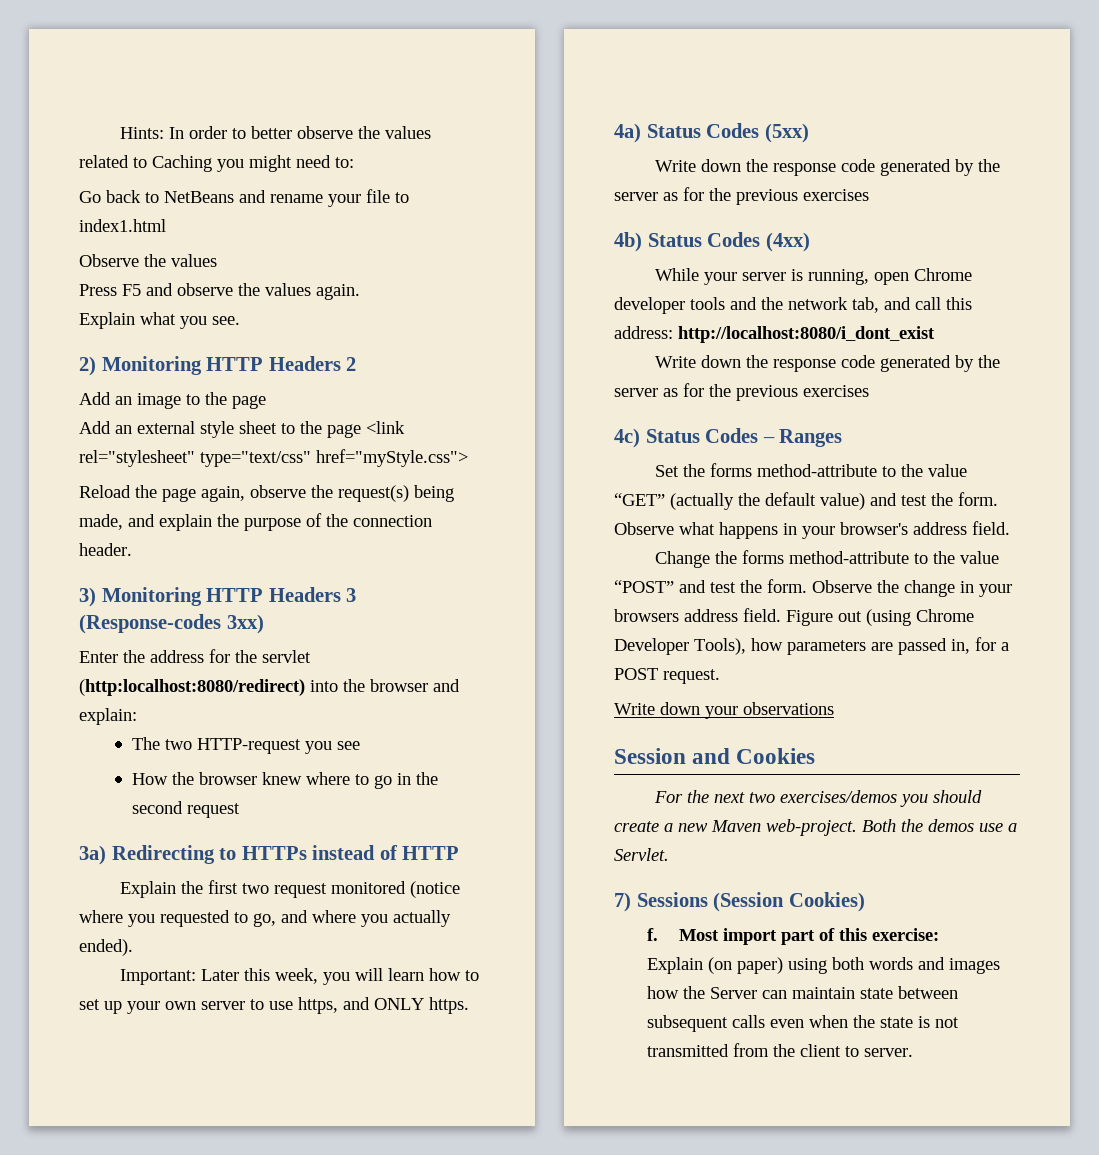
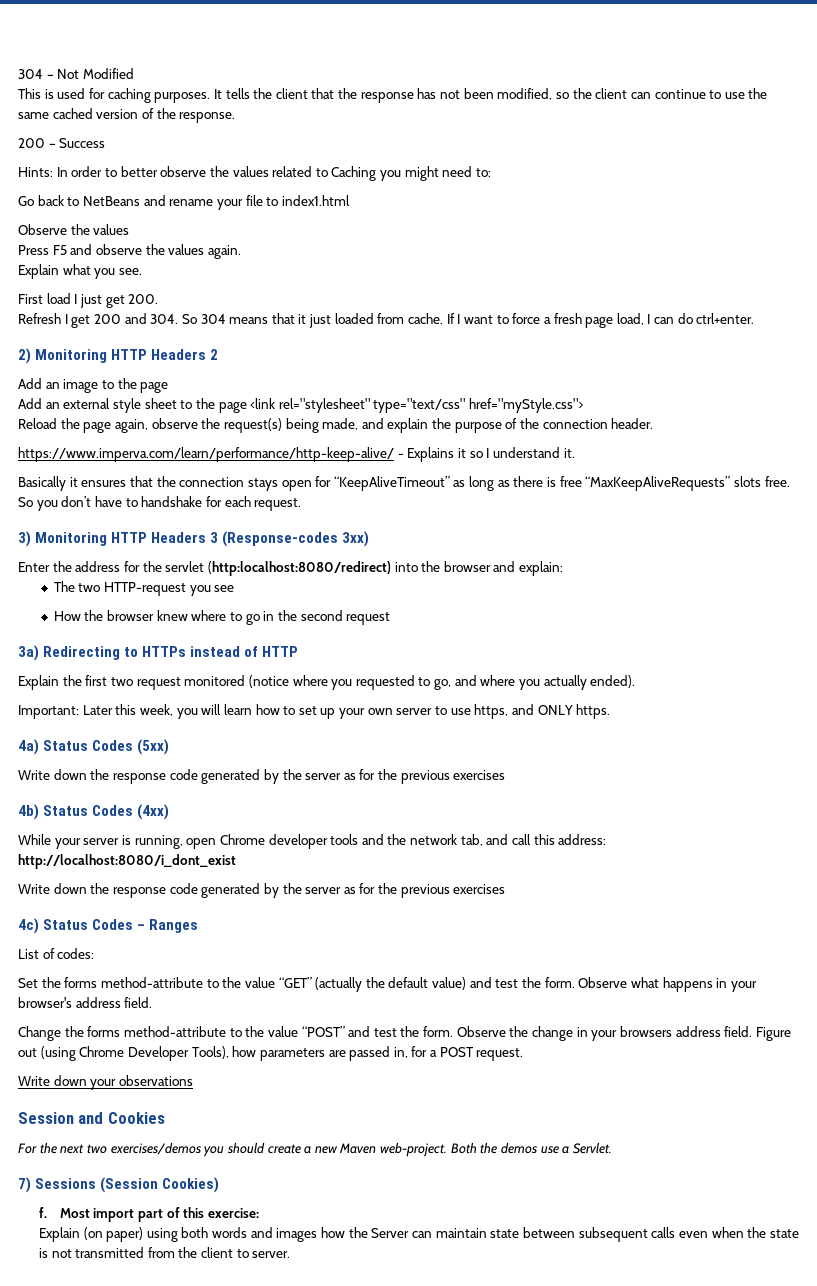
(120, 133) none -> [18,68,134,79] [18,88,768,103] [18,108,236,123] [18,138,106,148] 304 – Not Modified // This is used for caching purposes. It tells the client that the response has not been modified, so the client can continue to use the same cached version of the response. // 200 – Success //
(240, 320) none -> [18,293,159,308] [18,313,755,328] // First load I just get 200. // Refresh I get 200 and 304. So 304 means that it just loaded from cache. If I want to force a fresh page load, I can do ctrl+enter.
(132, 549) none -> [18,447,575,462] [18,476,790,491] [18,496,302,511] // https://www.imperva.com/learn/performance/http-keep-alive/ - Explains it so I understand it. // Basically it ensures that the connection stays open for “KeepAliveTimeout” as long as there is free “MaxKeepAliveRequests” slots free. So you don’t have to handshake for each request.
(843, 438) none -> [18,948,95,959] // List of codes:

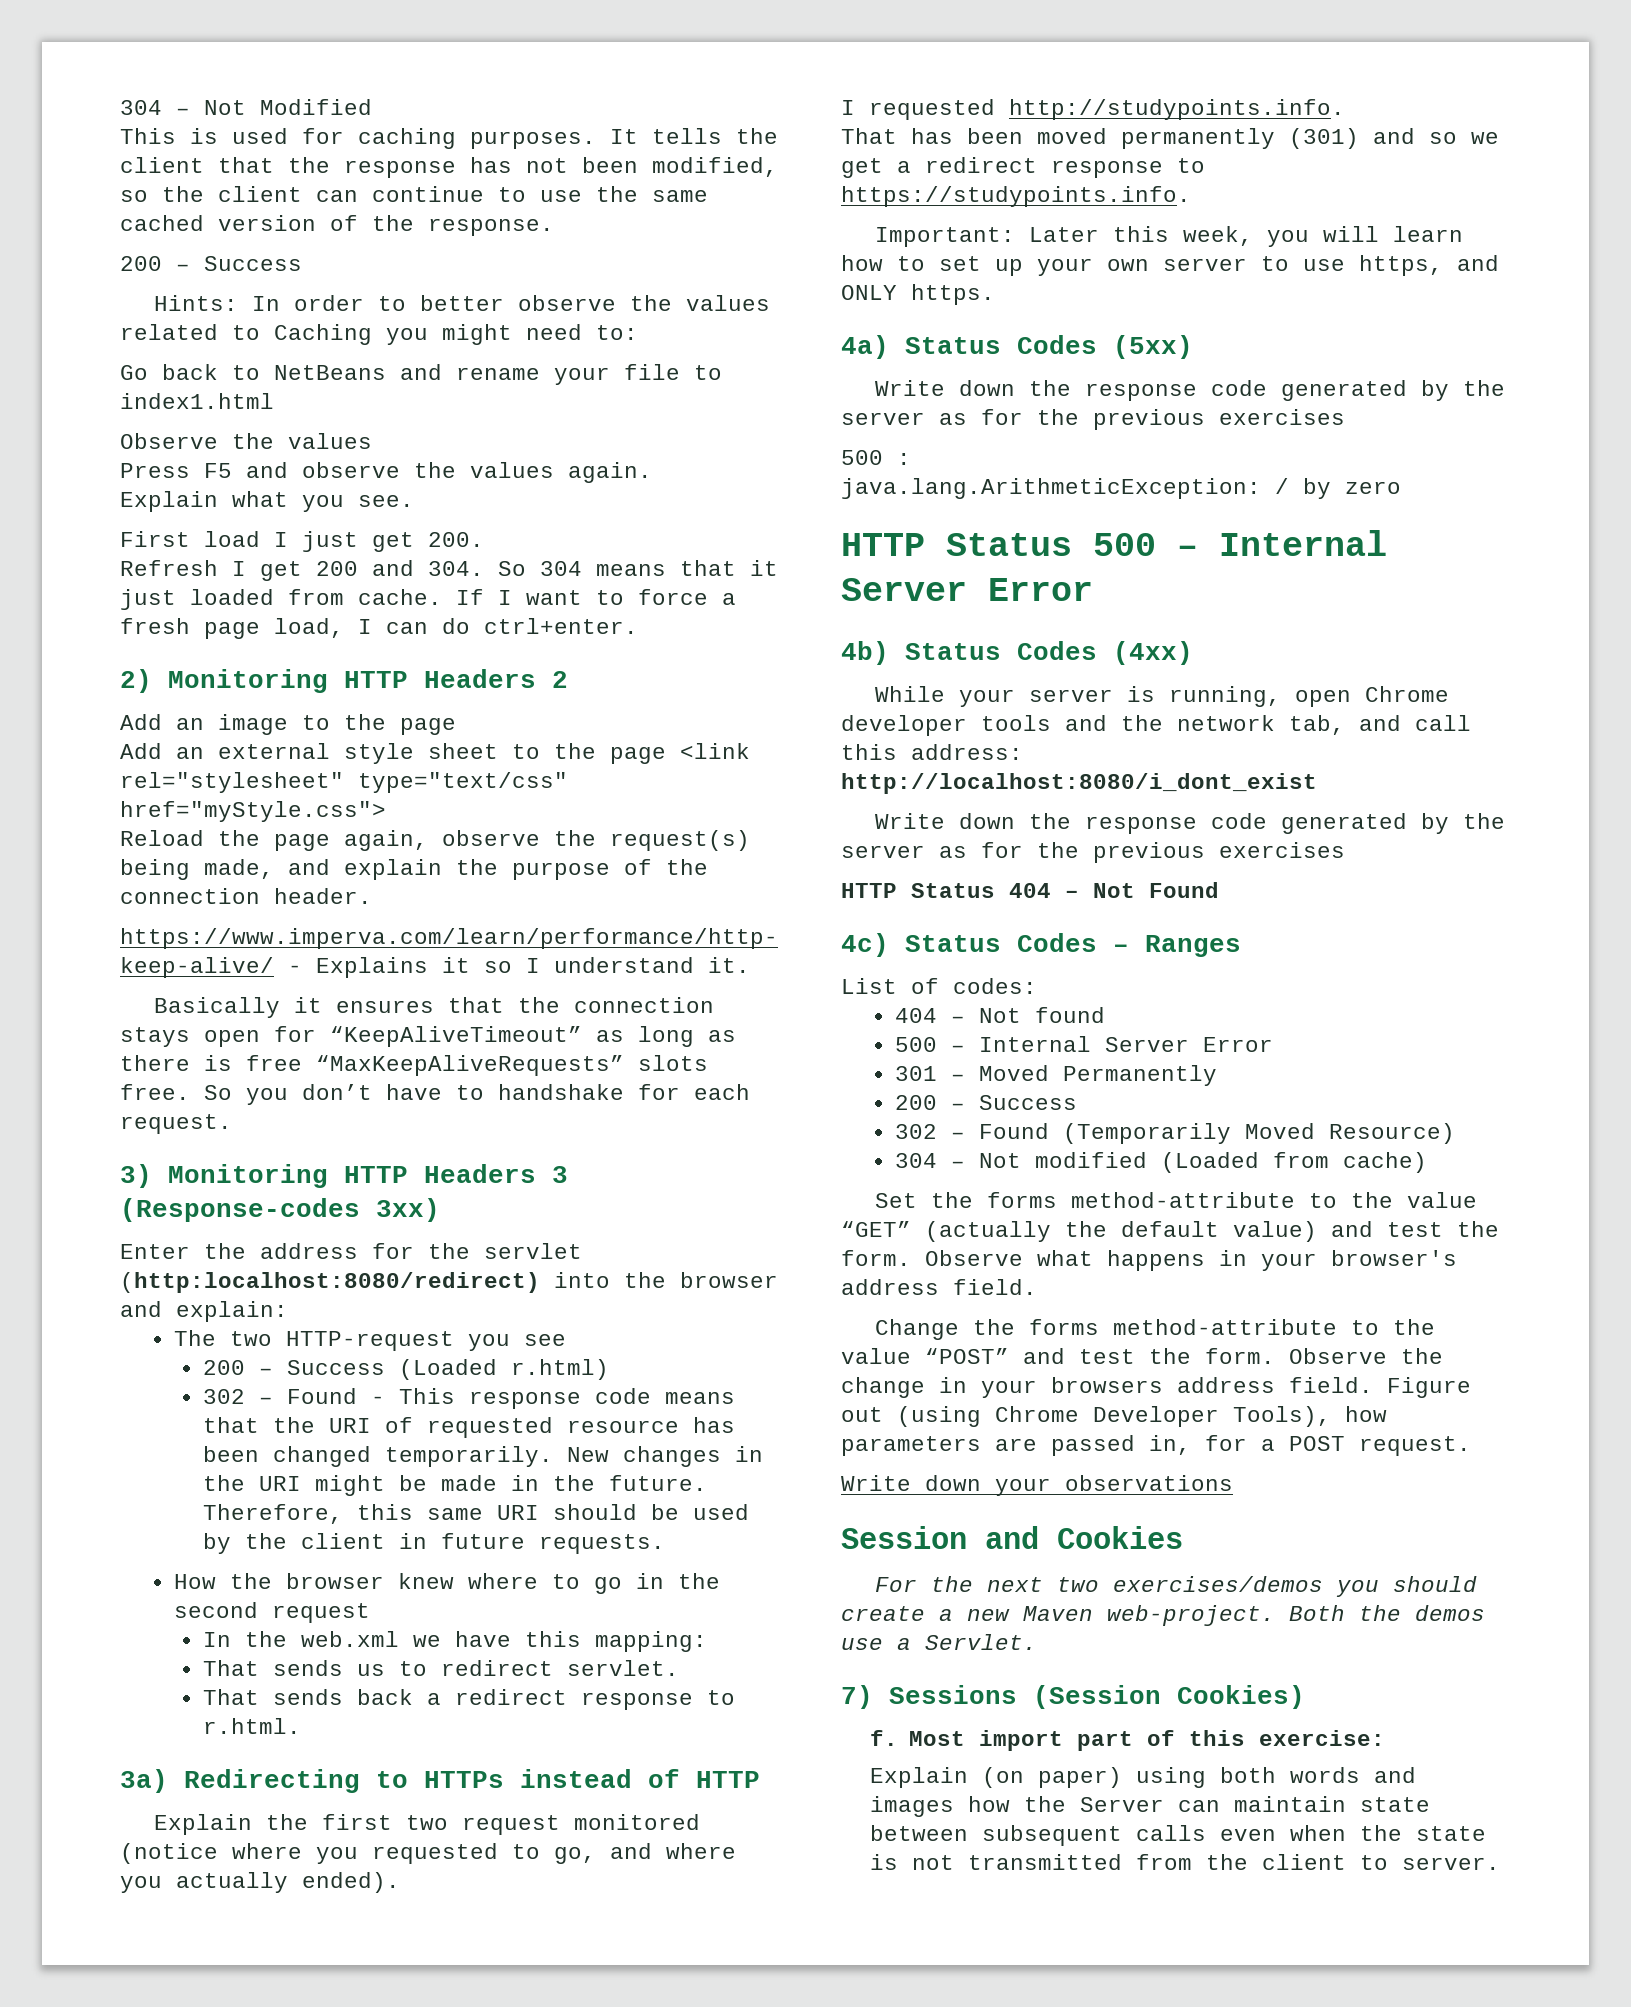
(235, 588) none -> [202,1359,609,1380] [202,1388,735,1409] [202,1417,735,1438] [202,1446,763,1467] [202,1475,707,1496] [202,1504,749,1524] [202,1533,665,1554] // 200 – Success (Loaded r.html) // 302 – Found - This response code means that the URI of requested resource has been changed temporarily. New changes in the URI might be made in the future. Therefore, this same URI should be used by the client in future requests.
(391, 618) none -> [202,1631,707,1652] [202,1660,679,1676] [202,1689,735,1710] [202,1718,301,1734] // In the web.xml we have this mapping: // That sends us to redirect servlet. // That sends back a redirect response to r.html.
(636, 681) none -> [841,99,1345,120] [841,128,1499,149] [841,157,1205,178] [841,186,1191,207] // I requested http://studypoints.info. // That has been moved permanently (301) and so we get a redirect response to https://studypoints.info.
(506, 775) none -> [841,450,911,465] [841,478,1401,499] [841,530,1387,556] [841,578,1093,601] // 500 : // java.lang.ArithmeticException: / by zero // HTTP Status 500 – Internal Server Error
(506, 889) none -> [841,882,1219,898] // HTTP Status 404 – Not Found
(95, 953) none -> [894,1007,1105,1023] [894,1036,1273,1052] [894,1065,1217,1086] [894,1095,1077,1110] [894,1123,1455,1144] [894,1152,1427,1173] // 404 – Not found // 500 – Internal Server Error // 301 – Moved Permanently // 200 – Success // 302 – Found (Temporarily Moved Resource) // 304 – Not modified (Loaded from cache)

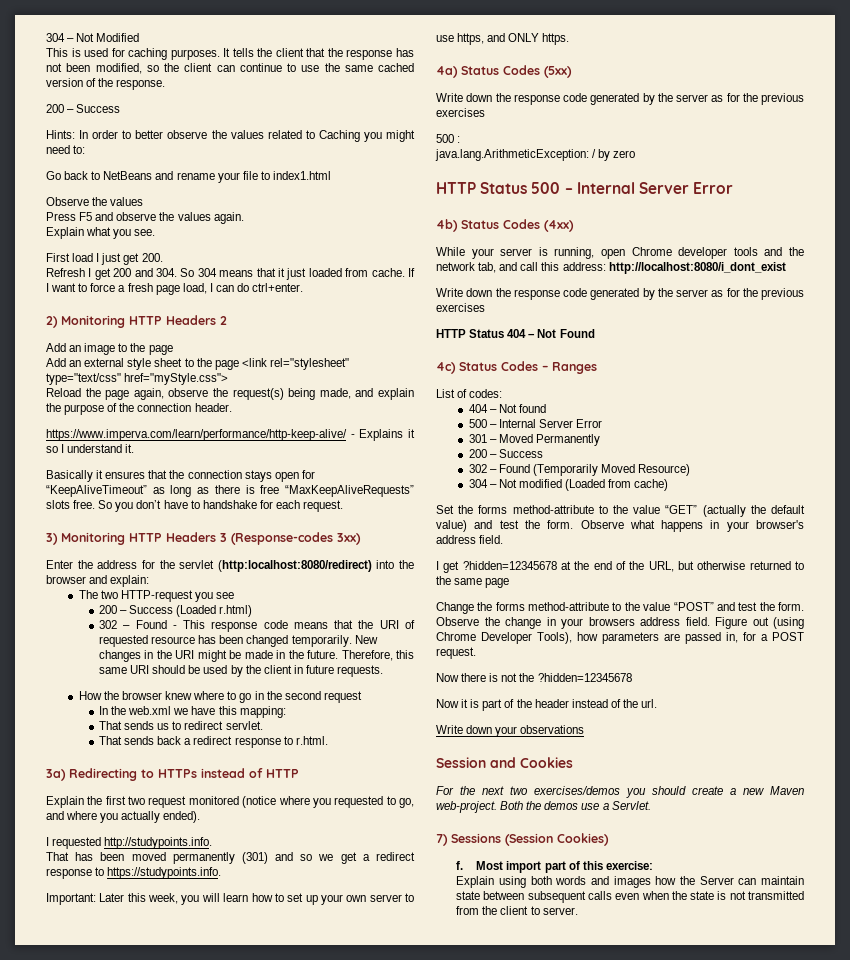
(1037, 1287) none -> [436,561,804,573] [436,576,510,588] // I get ?hidden=12345678 at the end of the URL, but otherwise returned to the same page
(1471, 1446) none -> [436,673,632,682] [436,699,658,711] // Now there is not the ?hidden=12345678 // Now it is part of the header instead of the url.
[982,1767,1123,1788] (on paper) -> (495, 882) none

